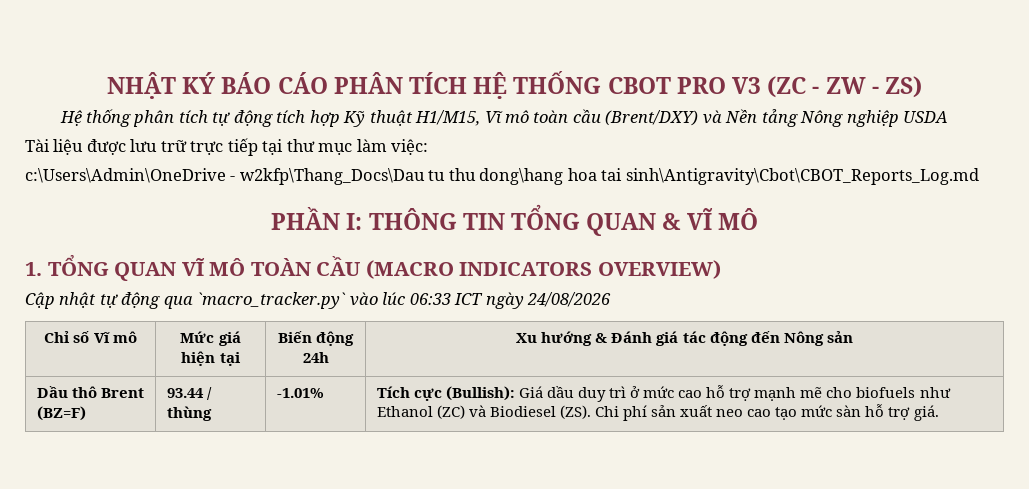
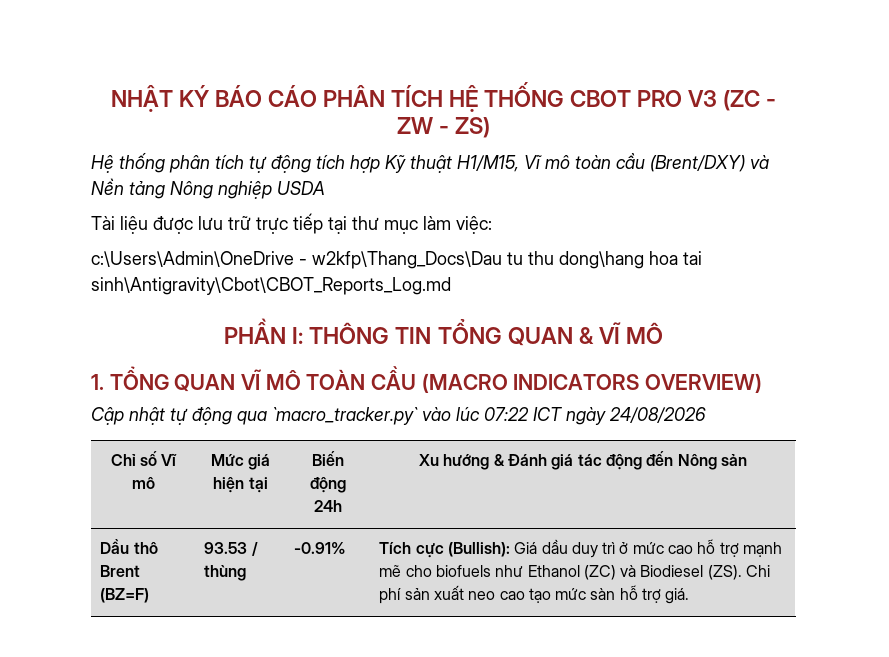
[409,293,451,305] 06:33 -> [484,407,529,421] 07:22
[166,388,204,398] 93.44 -> [204,542,248,554] 93.53
[276,388,324,398] -1.01% -> [294,542,347,554] -0.91%

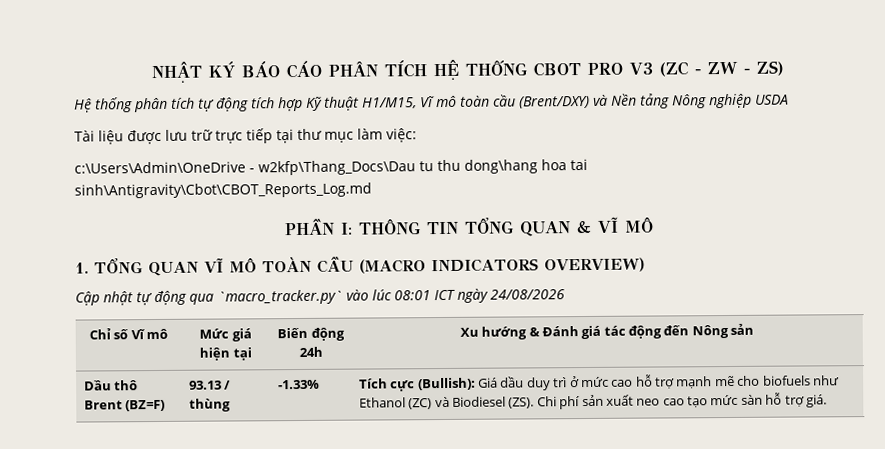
[484,407,529,421] 07:22 -> [394,290,431,301] 08:01
[204,542,248,554] 93.53 -> [188,380,222,390] 93.13
[294,542,347,554] -0.91% -> [277,379,320,390] -1.33%

